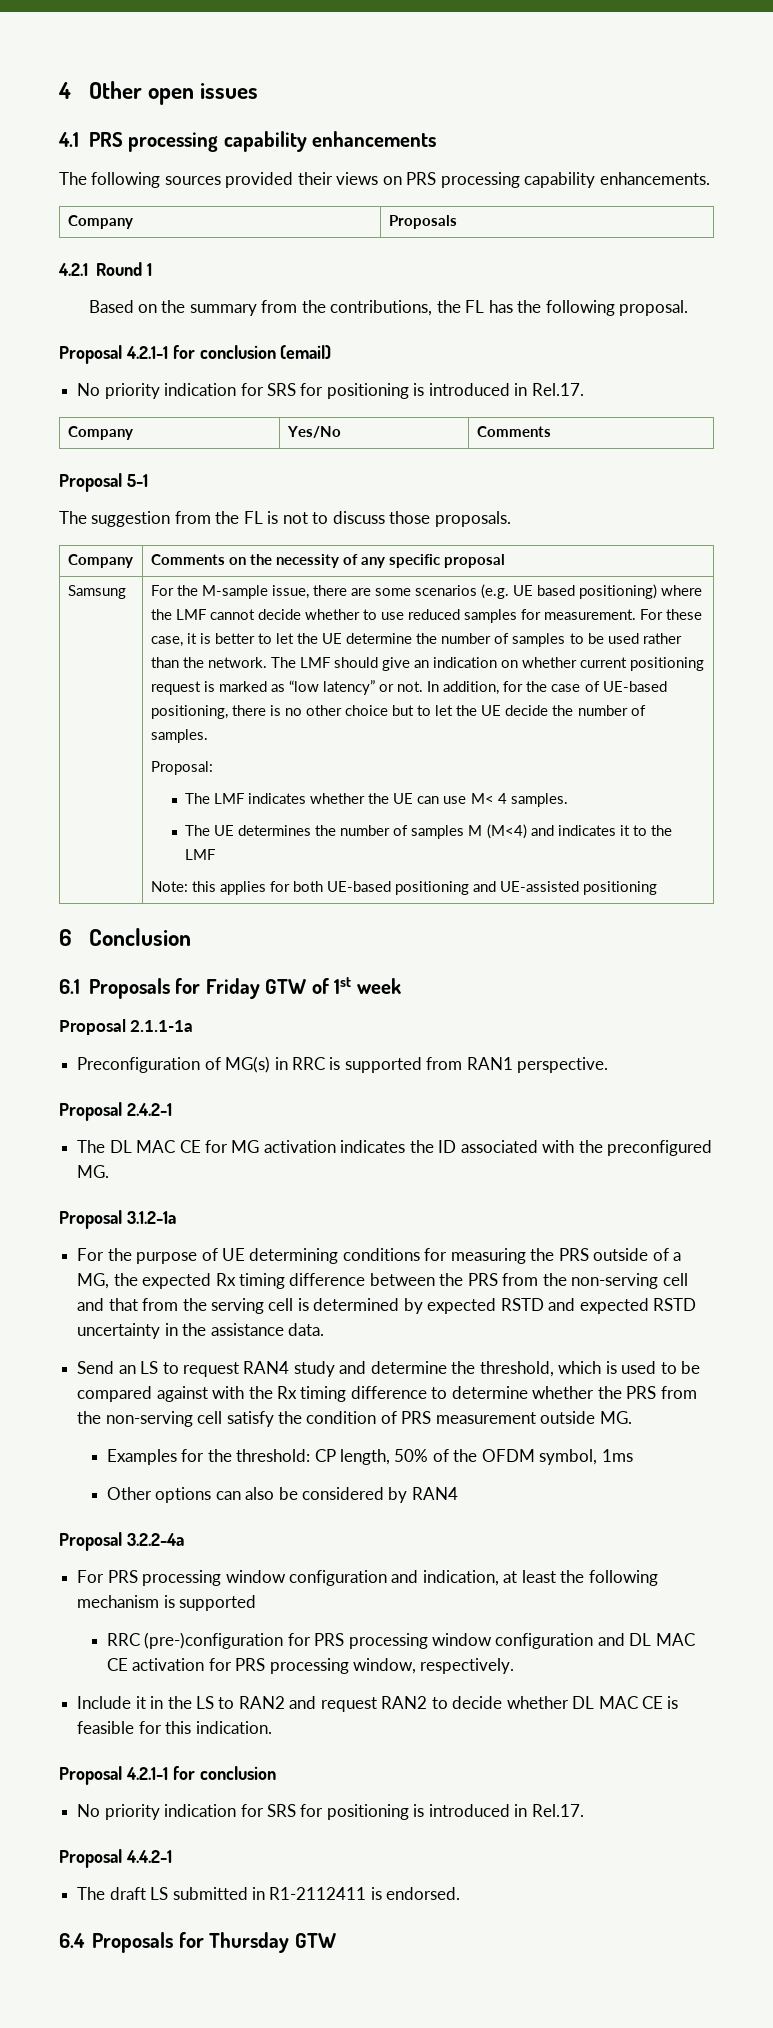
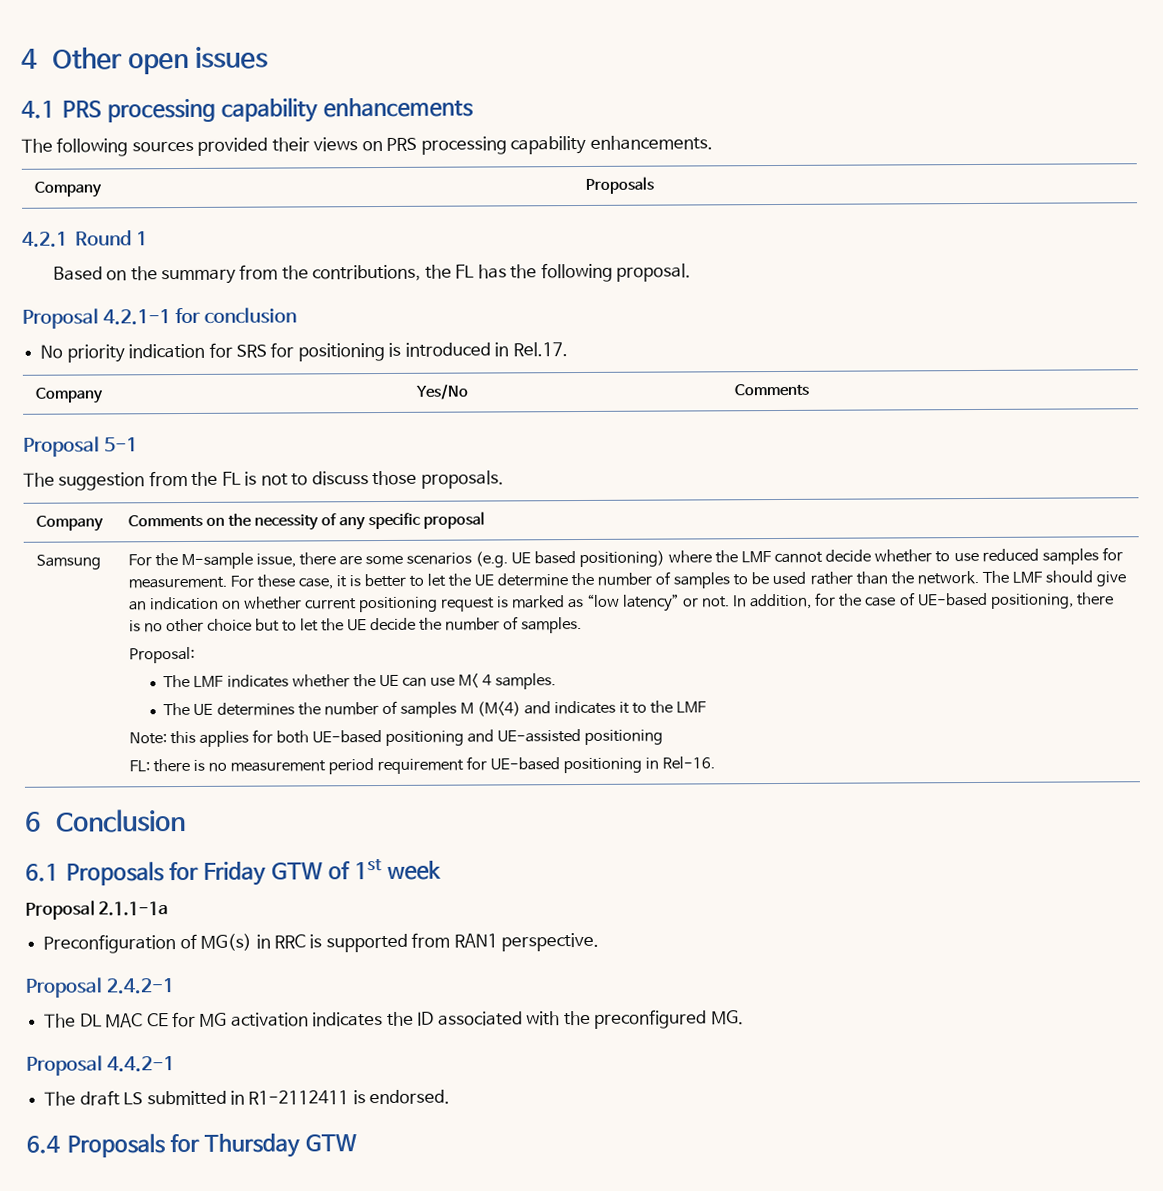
[280,345,332,360] (email) -> (298, 315) none
(658, 888) none -> [128,756,716,775] // FL: there is no measurement period requirement for UE-based positioning in Rel-16.
[59,1210,176,1229] [77,1248,682,1264] [77,1273,688,1289] [77,1298,697,1314] [77,1323,324,1339] [77,1361,700,1377] [77,1386,697,1402] [77,1411,632,1427] [106,1449,633,1465] [106,1487,458,1503] [59,1532,184,1551] [77,1570,658,1586] [77,1595,257,1611] [106,1632,695,1649] [106,1658,515,1674] [77,1696,679,1712] [77,1721,272,1734] [59,1766,276,1785] [77,1804,584,1820] // Proposal 3.1.2-1a // For the purpose of UE determining conditions for measuring the PRS outside of a MG, the expected Rx timing difference between the PRS from the non-serving cell and that from the serving cell is determined by expected RSTD and expected RSTD uncertainty in the assistance data. // Send an LS to request RAN4 study and determine the threshold, which is used to be compared against with the Rx timing difference to determine whether the PRS from the non-serving cell satisfy the condition of PRS measurement outside MG. // Examples for the threshold: CP length, 50% of the OFDM symbol, 1ms // Other options can also be considered by RAN4 // Proposal 3.2.2-4a // For PRS processing window configuration and indication, at least the following mechanism is supported // RRC (pre-)configuration for PRS processing window configuration and DL MAC CE activation for PRS processing window, respectively. // Include it in the LS to RAN2 and request RAN2 to decide whether DL MAC CE is feasible for this indication. // Proposal 4.2.1-1 for conclusion // No priority indication for SRS for positioning is introduced in Rel.17. -> (744, 1017) none

